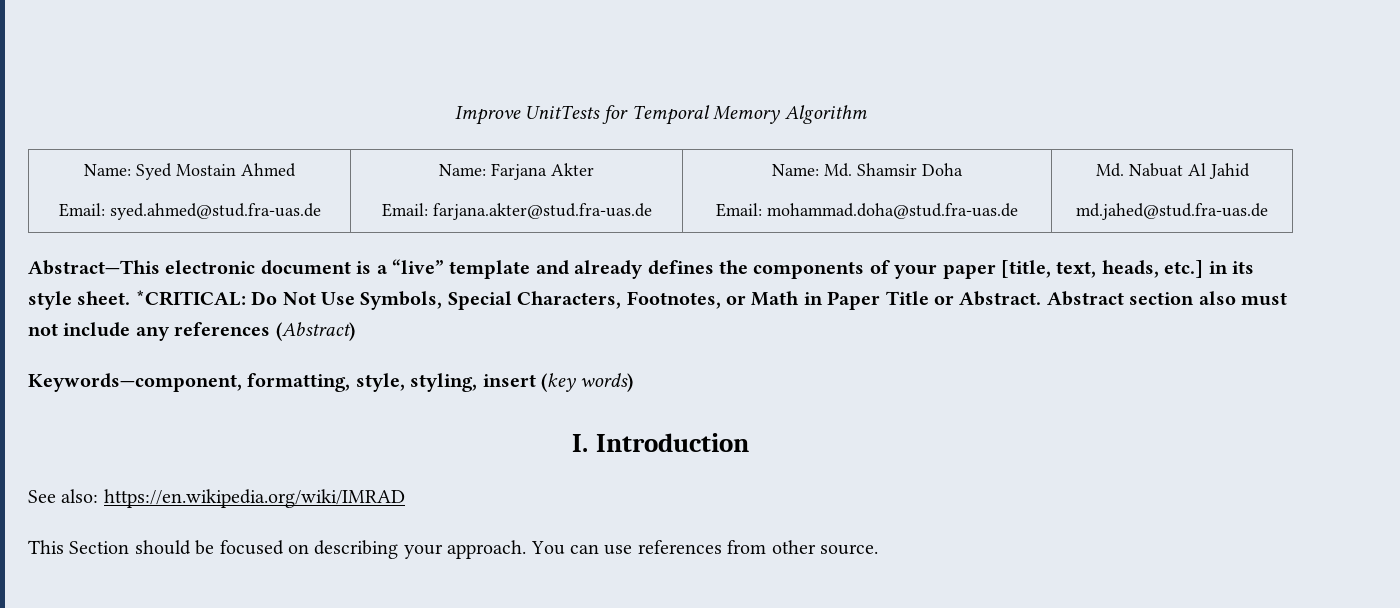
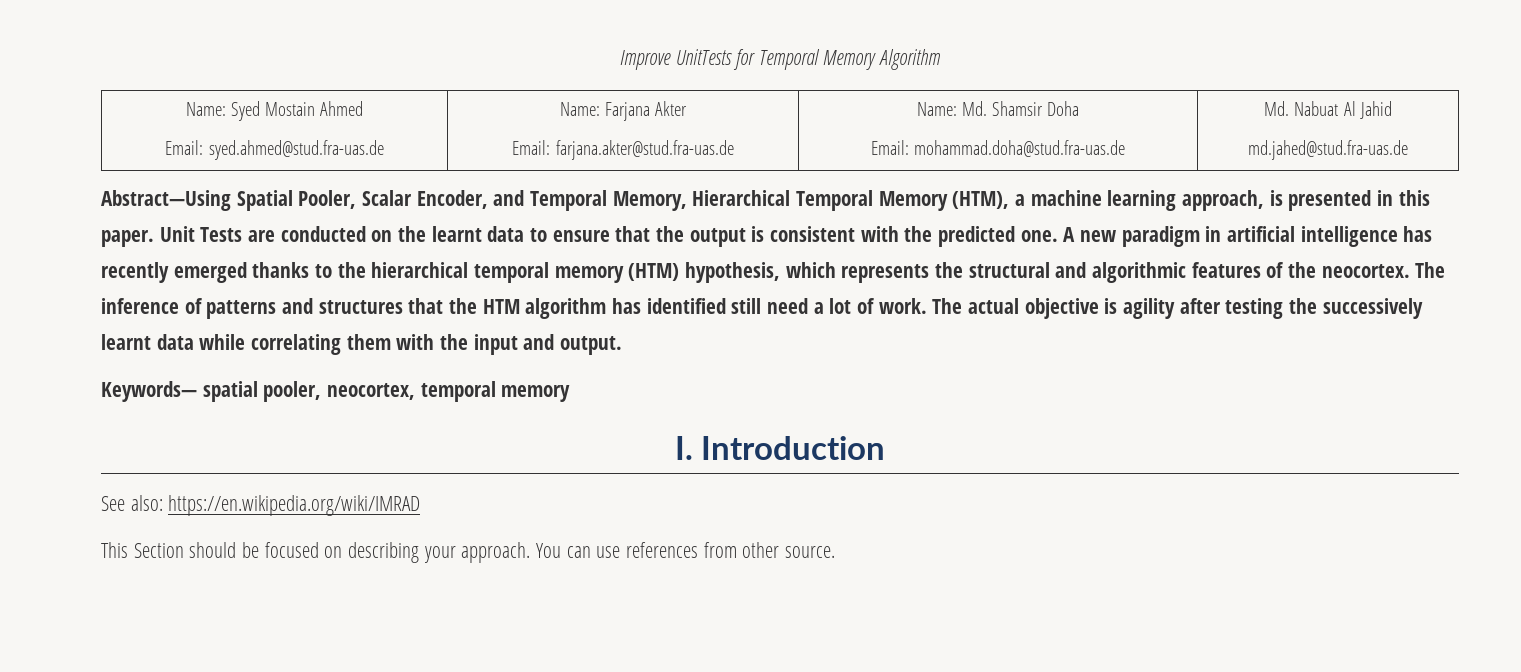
[28,259,1255,279] [28,290,1287,310] [28,322,355,341] [28,373,634,392] Abstract—This electronic document is a “live” template and already defines the components of your paper [title, text, heads, etc.] in its style sheet. *CRITICAL: Do Not Use Symbols, Special Characters, Footnotes, or Math in Paper Title or Abstract. Abstract section also must not include any references (Abstract) // Keywords—component, formatting, style, styling, insert (key words) -> [101,190,1430,211] [101,226,1433,247] [101,262,1446,283] [101,298,1423,319] [101,334,623,355] [101,381,571,402] Abstract—Using Spatial Pooler, Scalar Encoder, and Temporal Memory, Hierarchical Temporal Memory (HTM), a machine learning approach, is presented in this paper. Unit Tests are conducted on the learnt data to ensure that the output is consistent with the predicted one. A new paradigm in artificial intelligence has recently emerged thanks to the hierarchical temporal memory (HTM) hypothesis, which represents the structural and algorithmic features of the neocortex. The inference of patterns and structures that the HTM algorithm has identified still need a lot of work. The actual objective is agility after testing the successively learnt data while correlating them with the input and output. // Keywords— spatial pooler, neocortex, temporal memory

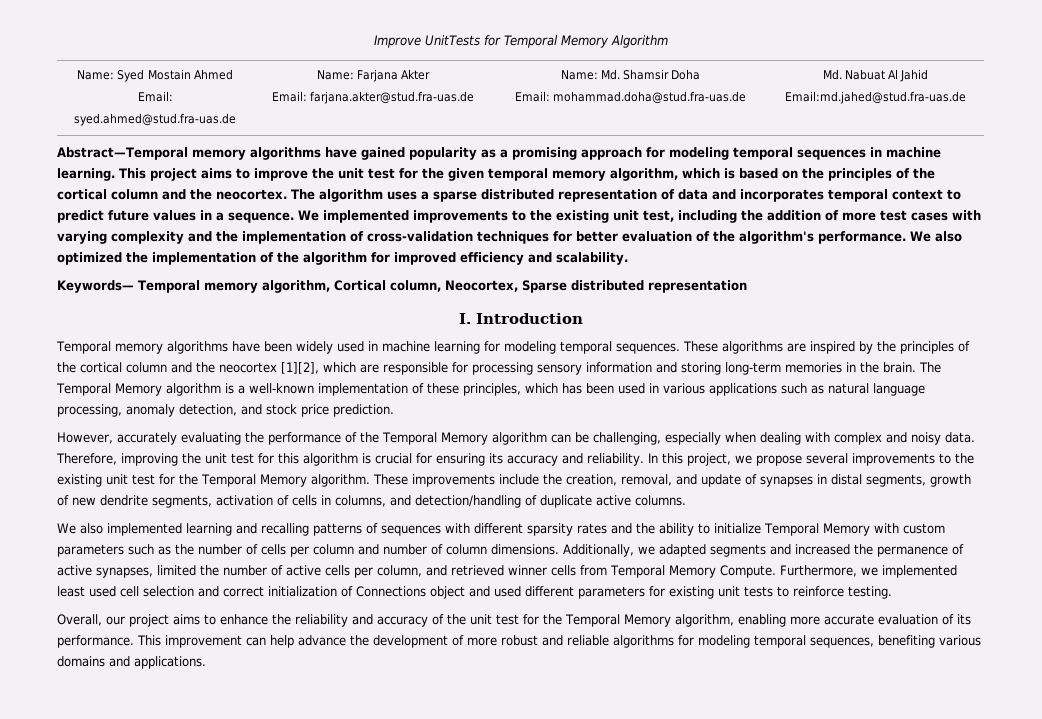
(204, 147) none -> (173, 96) //
[1248,140,1408,160] [101,190,1430,211] [101,226,1433,247] [101,262,1446,283] [101,298,1423,319] [101,334,623,355] [101,381,571,402] [674,436,886,460] [101,495,421,516] [101,542,836,563] md.jahed@stud.fra-uas.de // Abstract—Using Spatial Pooler, Scalar Encoder, and Temporal Memory, Hierarchical Temporal Memory (HTM), a machine learning approach, is presented in this paper. Unit Tests are conducted on the learnt data to ensure that the output is consistent with the predicted one. A new paradigm in artificial intelligence has recently emerged thanks to the hierarchical temporal memory (HTM) hypothesis, which represents the structural and algorithmic features of the neocortex. The inference of patterns and structures that the HTM algorithm has identified still need a lot of work. The actual objective is agility after testing the successively learnt data while correlating them with the input and output. // Keywords— spatial pooler, neocortex, temporal memory // I. Introduction // See also: https://en.wikipedia.org/wiki/IMRAD // This Section should be focused on describing your approach. You can use references from other source. -> [785,91,966,104] [57,147,941,160] [57,168,935,181] [57,189,961,202] [57,210,981,223] [57,231,962,244] [57,252,628,265] [57,280,747,293] [459,313,583,324] [56,341,970,354] [57,362,941,375] [56,383,925,396] [57,404,394,417] [57,432,975,445] [56,453,974,466] [57,474,971,487] [57,495,686,508] [57,523,945,536] [57,544,964,557] [57,565,957,578] [57,586,892,599] [57,614,971,627] [57,635,981,648] [57,656,206,669] Email:md.jahed@stud.fra-uas.de // Abstract—Temporal memory algorithms have gained popularity as a promising approach for modeling temporal sequences in machine learning. This project aims to improve the unit test for the given temporal memory algorithm, which is based on the principles of the cortical column and the neocortex. The algorithm uses a sparse distributed representation of data and incorporates temporal context to predict future values in a sequence. We implemented improvements to the existing unit test, including the addition of more test cases with varying complexity and the implementation of cross-validation techniques for better evaluation of the algorithm's performance. We also optimized the implementation of the algorithm for improved efficiency and scalability. // Keywords— Temporal memory algorithm, Cortical column, Neocortex, Sparse distributed representation // I. Introduction // Temporal memory algorithms have been widely used in machine learning for modeling temporal sequences. These algorithms are inspired by the principles of the cortical column and the neocortex [1][2], which are responsible for processing sensory information and storing long-term memories in the brain. The Temporal Memory algorithm is a well-known implementation of these principles, which has been used in various applications such as natural language processing, anomaly detection, and stock price prediction. // However, accurately evaluating the performance of the Temporal Memory algorithm can be challenging, especially when dealing with complex and noisy data. Therefore, improving the unit test for this algorithm is crucial for ensuring its accuracy and reliability. In this project, we propose several improvements to the existing unit test for the Temporal Memory algorithm. These improvements include the creation, removal, and update of synapses in distal segments, growth of new dendrite segments, activation of cells in columns, and detection/handling of duplicate active columns. // We also implemented learning and recalling patterns of sequences with different sparsity rates and the ability to initialize Temporal Memory with custom parameters such as the number of cells per column and number of column dimensions. Additionally, we adapted segments and increased the permanence of active synapses, limited the number of active cells per column, and retrieved winner cells from Temporal Memory Compute. Furthermore, we implemented least used cell selection and correct initialization of Connections object and used different parameters for existing unit tests to reinforce testing. // Overall, our project aims to enhance the reliability and accuracy of the unit test for the Temporal Memory algorithm, enabling more accurate evaluation of its performance. This improvement can help advance the development of more robust and reliable algorithms for modeling temporal sequences, benefiting various domains and applications.

